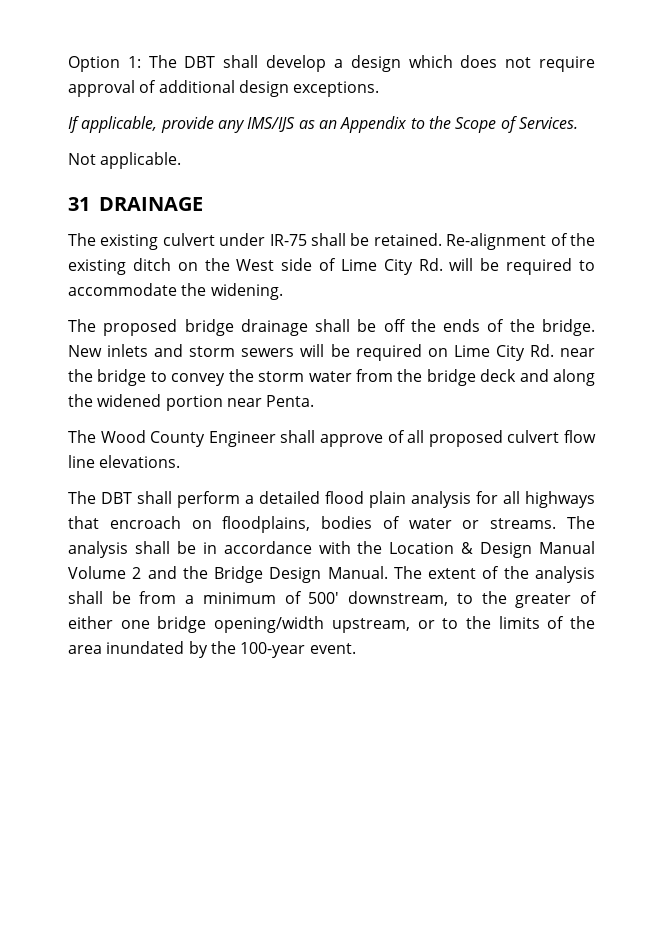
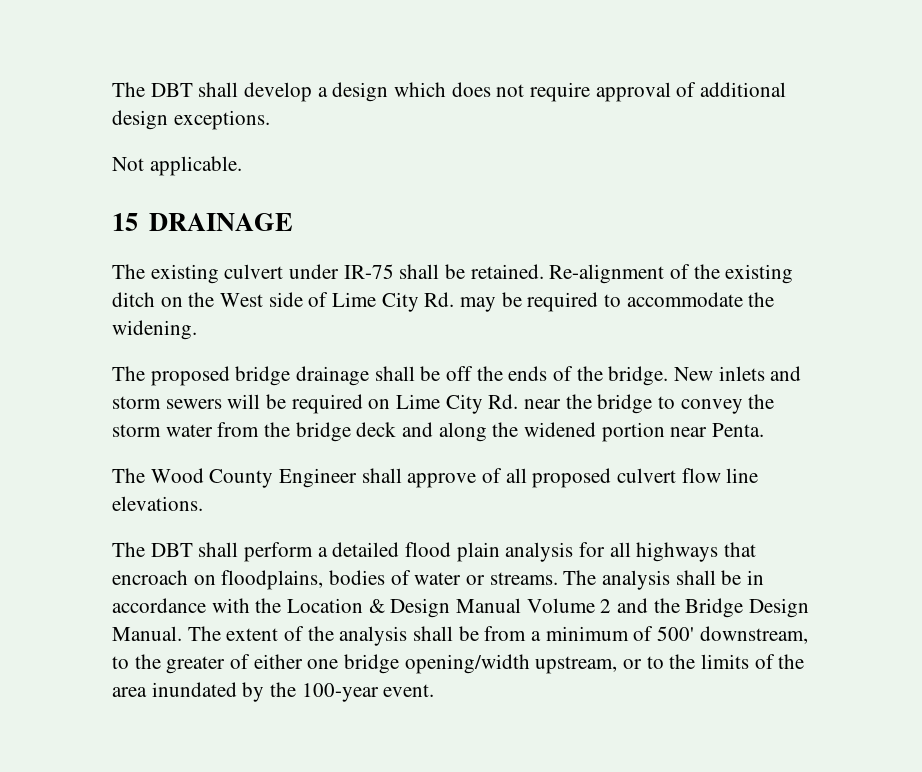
[68,56,141,72] Option 1: -> (112, 89) none
[68,116,578,133] // If applicable, provide any IMS/IJS as an Appendix to the Scope of Services. -> (270, 120) none
[68,197,90,211] 31 -> [112,213,138,231] 15
[449,258,474,271] will -> [460,297,497,312] may

